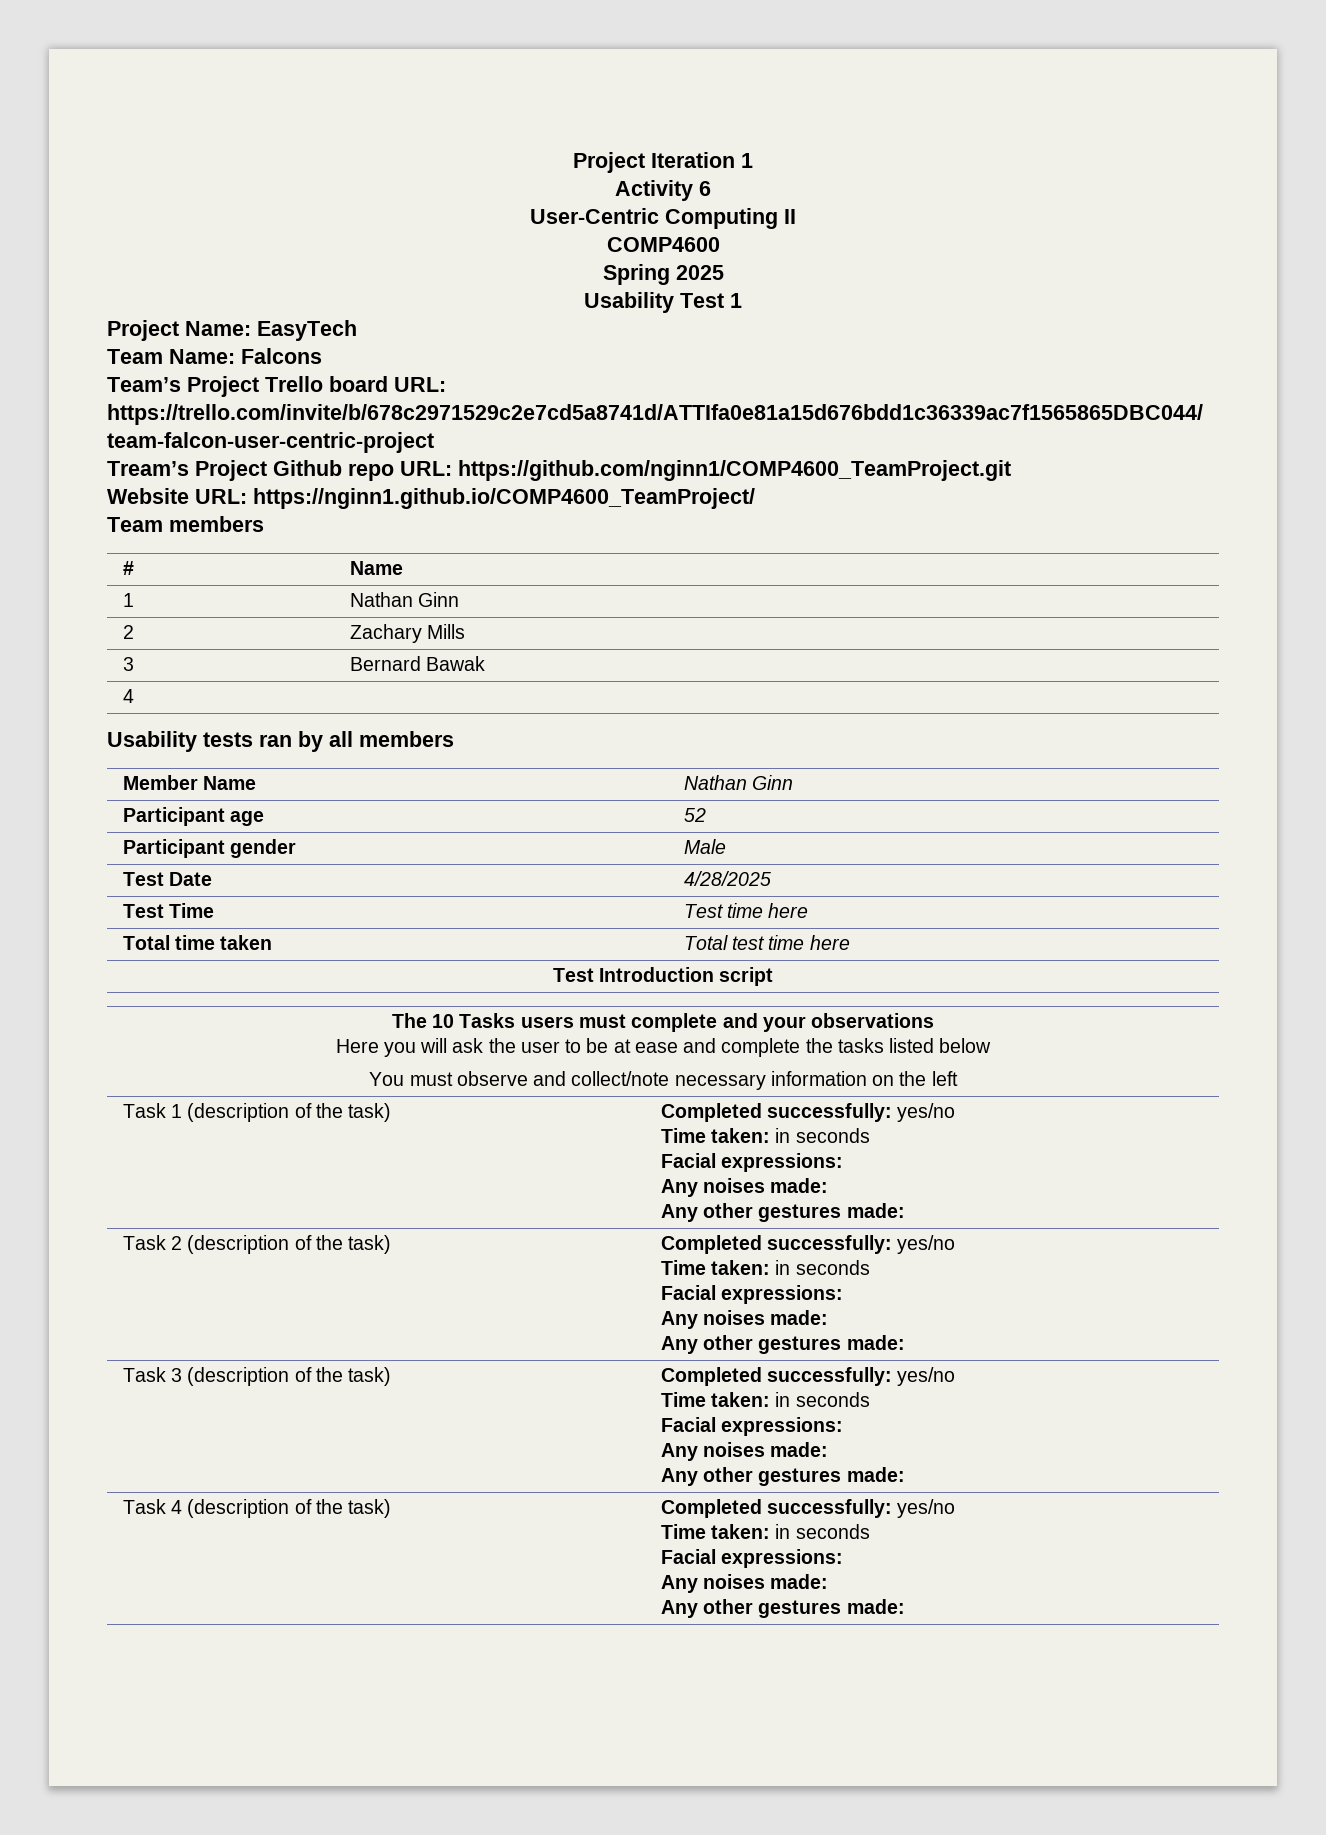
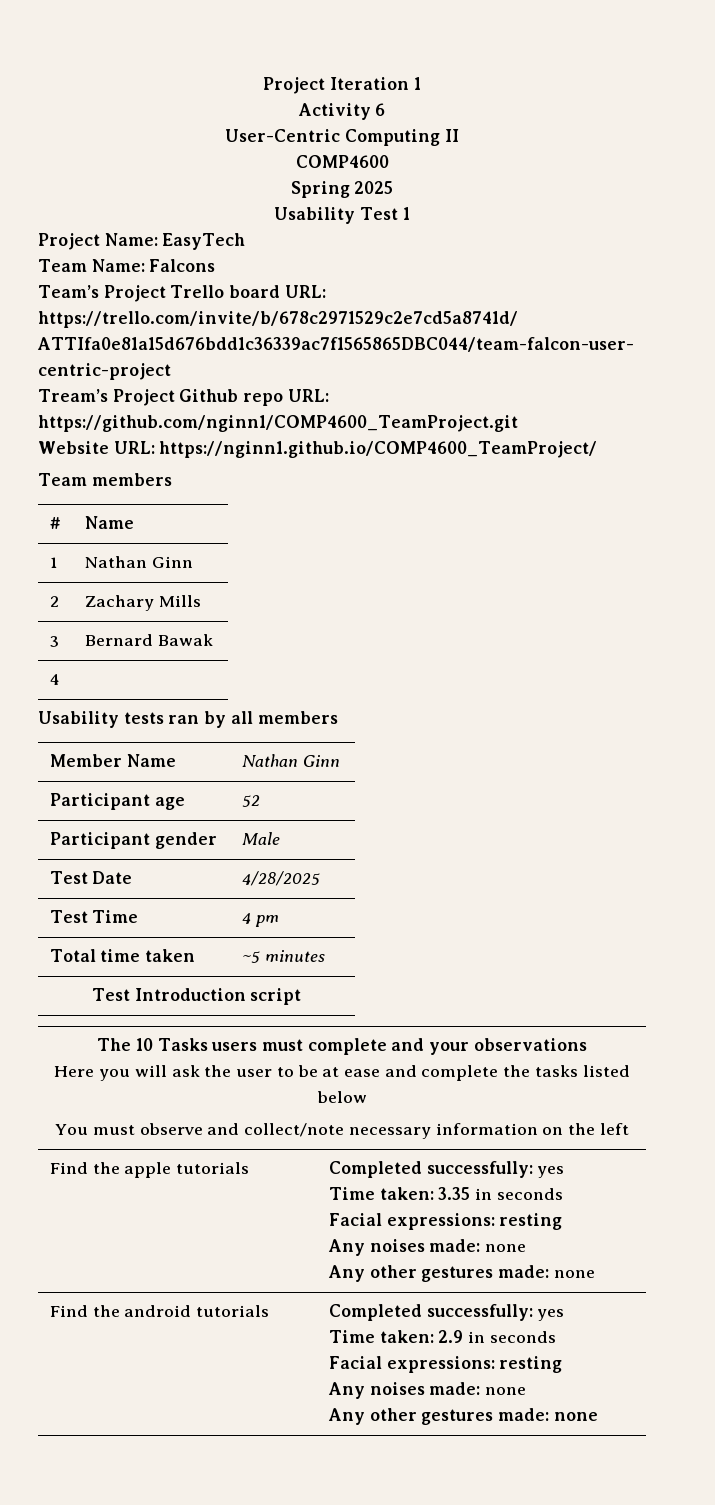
[683,903,809,918] Test time here -> [241,912,279,927] 4 pm
[683,935,850,950] Total test time here -> [241,950,325,963] ~5 minutes
[122,1103,392,1122] [660,1103,956,1122] [660,1128,870,1143] [660,1153,844,1172] [660,1178,829,1197] [660,1203,905,1222] [122,1235,392,1254] [660,1235,956,1254] [660,1260,870,1275] [660,1285,844,1304] [660,1310,829,1329] [660,1335,905,1354] [122,1367,392,1386] [660,1367,956,1386] [660,1392,870,1407] [660,1417,844,1436] [660,1442,829,1461] [660,1467,905,1486] [122,1499,392,1518] [660,1499,956,1518] [660,1524,870,1539] [660,1549,844,1568] [660,1574,829,1593] [660,1599,905,1618] Task 1 (description of the task) | Completed successfully: yes/no // Time taken: in seconds // Facial expressions: // Any noises made: // Any other gestures made: // Task 2 (description of the task) | Completed successfully: yes/no // Time taken: in seconds // Facial expressions: // Any noises made: // Any other gestures made: // Task 3 (description of the task) | Completed successfully: yes/no // Time taken: in seconds // Facial expressions: // Any noises made: // Any other gestures made: // Task 4 (description of the task) | Completed successfully: yes/no // Time taken: in seconds // Facial expressions: // Any noises made: // Any other gestures made: -> [49,1162,249,1178] [328,1161,565,1178] [328,1187,563,1200] [328,1213,563,1230] [327,1239,526,1256] [327,1265,595,1282] [49,1305,269,1317] [328,1304,565,1321] [328,1330,556,1343] [328,1356,563,1373] [327,1382,526,1399] [327,1408,598,1425] Find the apple tutorials | Completed successfully: yes // Time taken: 3.35 in seconds // Facial expressions: resting // Any noises made: none // Any other gestures made: none // Find the android tutorials | Completed successfully: yes // Time taken: 2.9 in seconds // Facial expressions: resting // Any noises made: none // Any other gestures made: none

